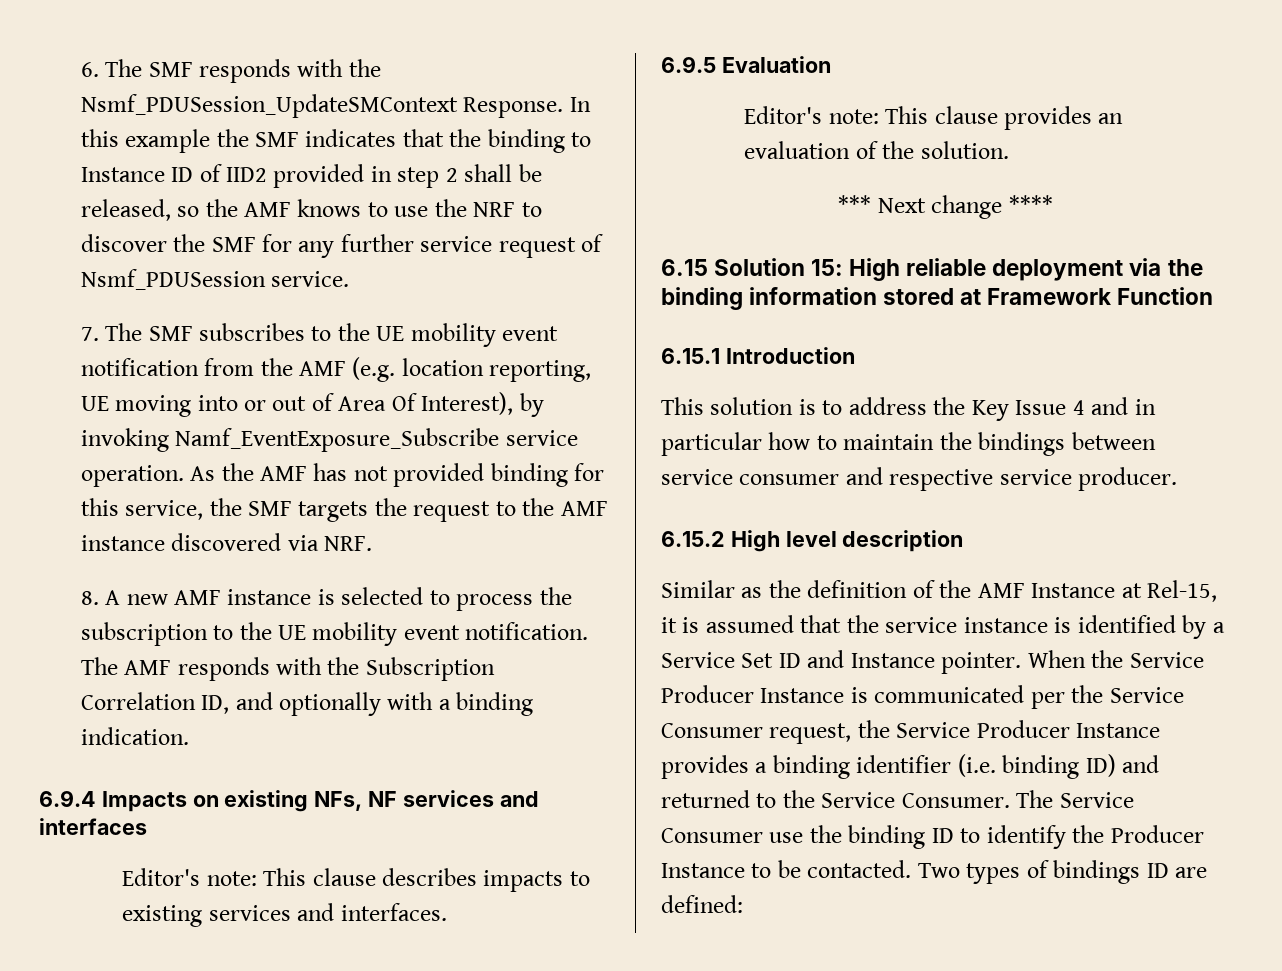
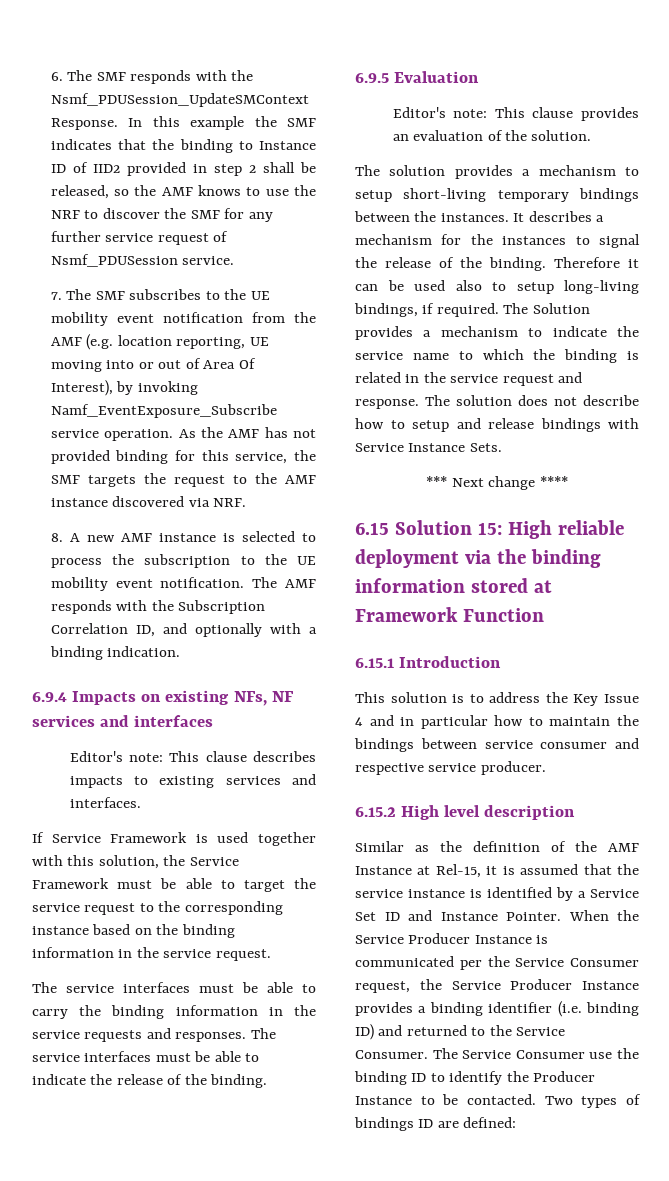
(447, 912) none -> [32,832,316,846] [32,855,239,869] [32,878,316,892] [32,901,283,915] [32,924,235,938] [32,947,271,961] [32,982,316,993] [32,1005,317,1019] [32,1028,276,1042] [32,1051,260,1062] [32,1074,268,1088] // If Service Framework is used together with this solution, the Service Framework must be able to target the service request to the corresponding instance based on the binding information in the service request. // The service interfaces must be able to carry the binding information in the service requests and responses. The service interfaces must be able to indicate the release of the binding.
(1009, 150) none -> [355,165,639,179] [355,188,639,202] [354,211,605,222] [355,234,640,248] [355,257,639,271] [355,280,639,294] [354,303,590,317] [355,326,639,340] [355,349,639,363] [355,372,583,386] [355,395,639,409] [355,418,639,432] [355,443,502,452] // The solution provides a mechanism to setup short-living temporary bindings between the instances. It describes a mechanism for the instances to signal the release of the binding. Therefore it can be used also to setup long-living bindings, if required. The Solution provides a mechanism to indicate the service name to which the binding is related in the service request and response. The solution does not describe how to setup and release bindings with Service Instance Sets.
[941,652,1022,674] pointer. -> [506,912,561,921] Pointer.

